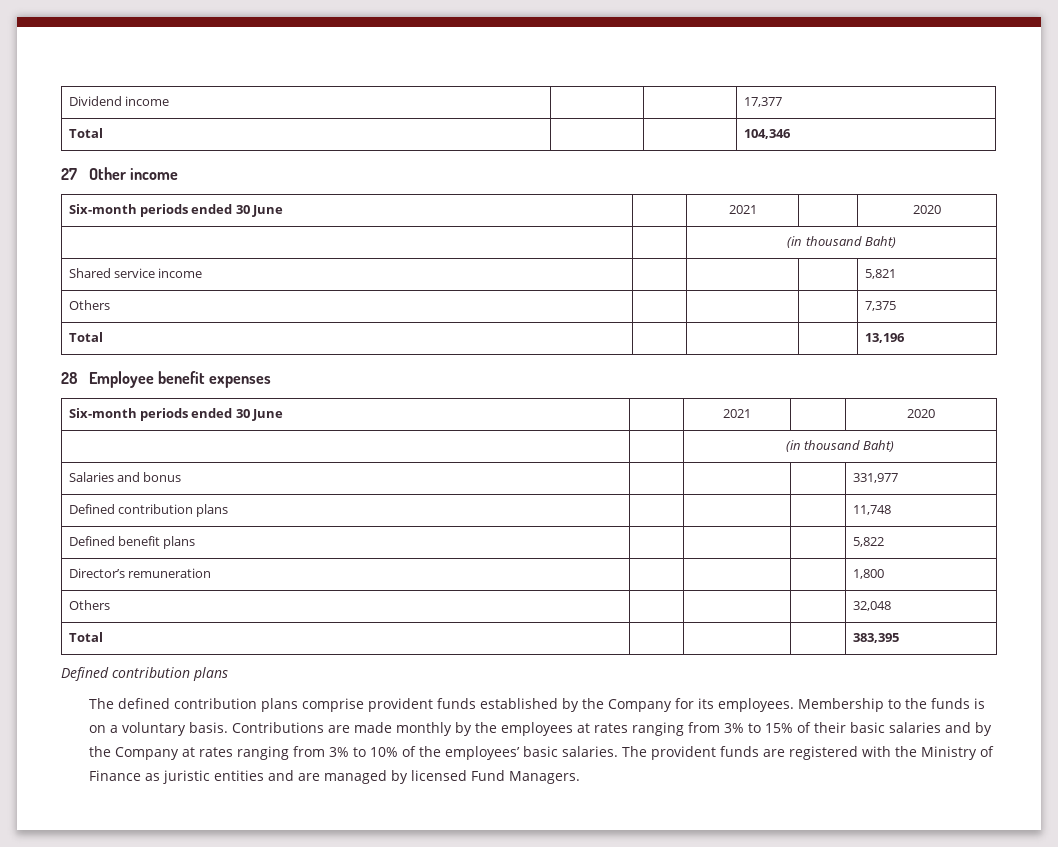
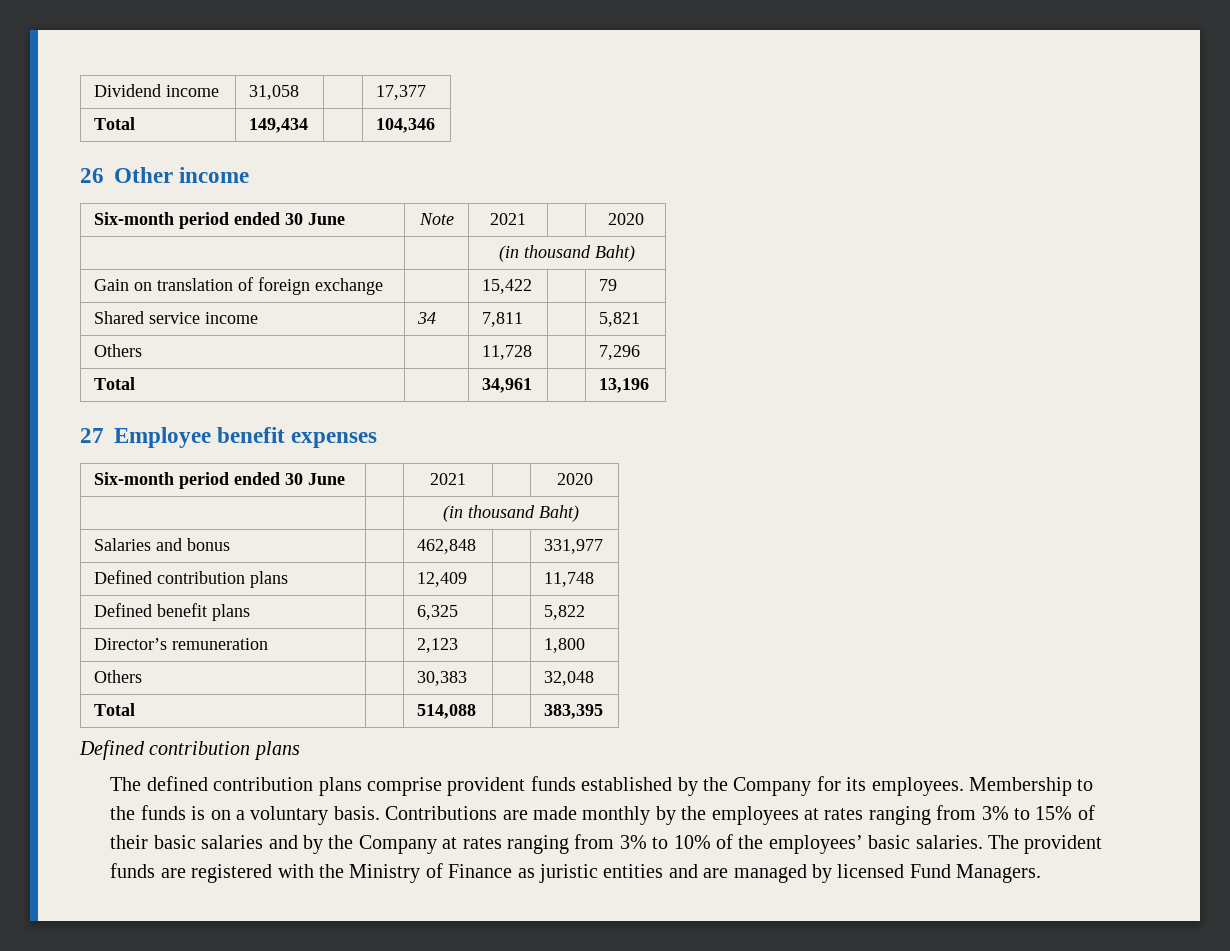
(170, 101) none -> [249,85,300,100] 31,058
(103, 133) none -> [249,118,309,133] 149,434
[61,168,77,180] 27 -> [80,168,104,183] 26
[140,204,284,217] [728,205,757,214] [913,205,941,214] [787,236,896,248] periods ended 30 June | | 2021 | | 2020 // | | (in thousand Baht) -> [179,212,346,229] [418,213,454,225] [490,213,526,225] [607,213,644,225] [499,245,635,262] [94,277,384,295] [482,279,533,294] [599,279,618,291] period ended 30 June | Note | 2021 | | 2020 // | | (in thousand Baht) // Gain on translation of foreign exchange | | 15,422 | | 79
(203, 273) | -> [417,312,437,324] [482,312,524,327] 34 | 7,811
[864,301,896,311] [68,332,103,342] | | 7,375 // Total | | -> [482,345,533,360] [599,345,641,360] [94,377,136,390] [482,378,533,393] 11,728 | | 7,296 // Total | | 34,961
[61,372,78,384] 28 -> [80,428,104,443] 27
[140,408,189,421] periods -> [179,472,230,489] period
(182, 477) none -> [417,539,477,554] 462,848
(229, 510) none -> [417,572,468,587] 12,409
(196, 542) none -> [417,605,459,620] 6,325
(212, 573) none -> [417,638,459,653] 2,123
(110, 605) none -> [417,671,468,686] 30,383
(103, 637) none -> [417,704,477,719] 514,088

